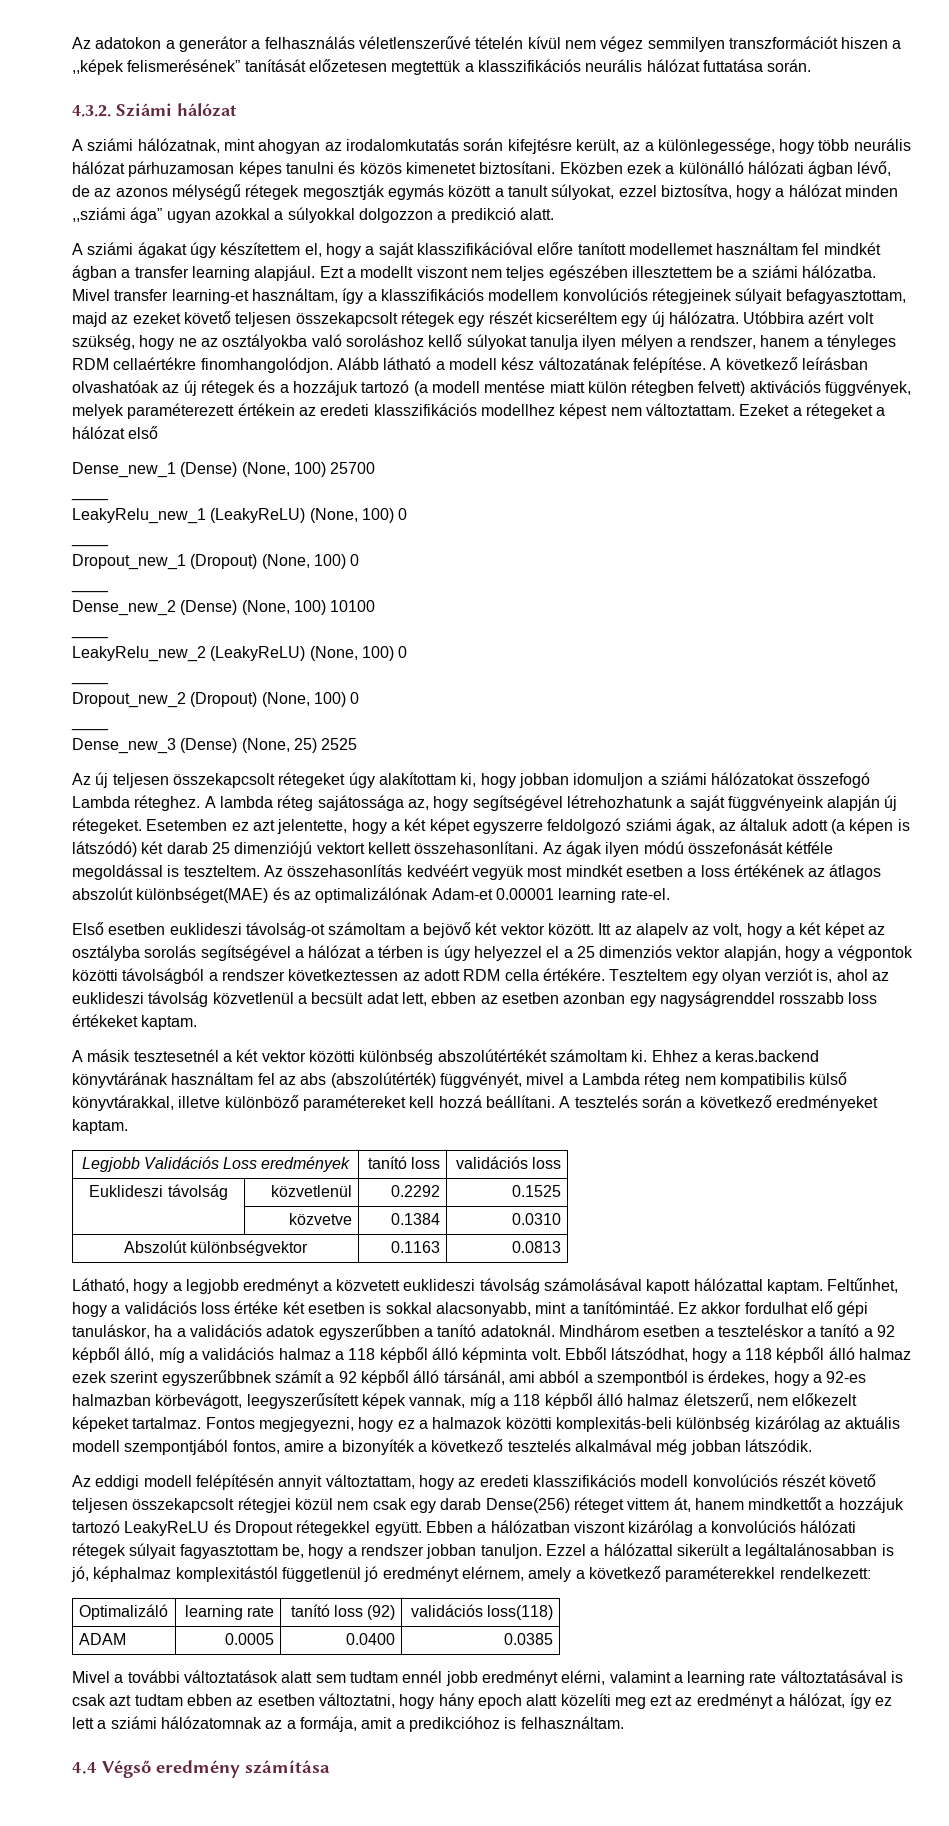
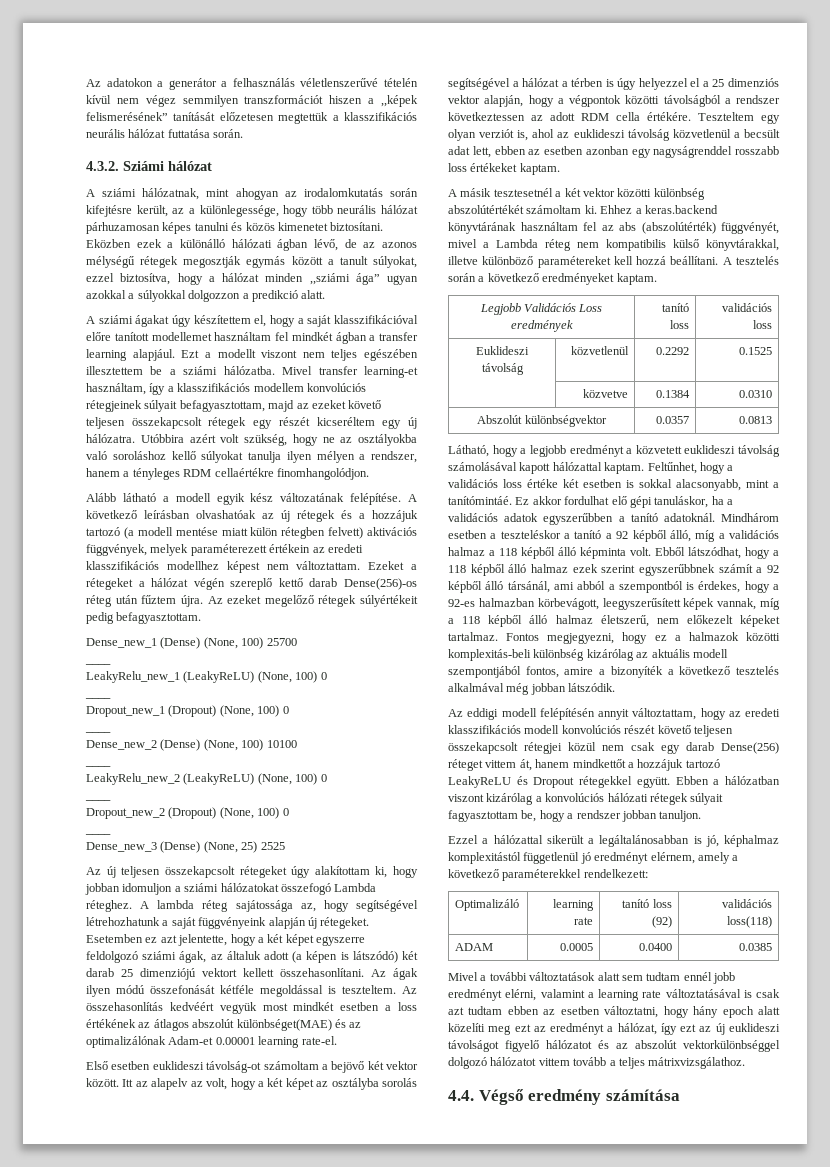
(333, 365) none -> (369, 474) //
(497, 364) none -> [216,493,245,505] egyik
[128,426,159,439] első -> [193,578,418,590] [86,595,418,607] [86,612,202,624] végén szereplő kettő darab Dense(256)-os réteg után fűztem újra. Az ezeket megelőző rétegek súlyértékeit pedig befagyasztottam.
[391,1241,441,1253] 0.1163 -> [655,416,689,424] 0.0357
(542, 1551) none -> (702, 816) //
[875,1697,893,1706] [72,1716,624,1732] [72,1762,97,1774] ez lett a sziámi hálózatomnak az a formája, amit a predikcióhoz is felhasználtam. // 4.4 -> [680,1023,780,1035] [448,1040,780,1052] [448,1057,746,1069] [448,1090,474,1101] ezt az új euklideszi távolságot figyelő hálózatot és az abszolút vektorkülönbséggel dolgozó hálózatot vittem tovább a teljes mátrixvizsgálathoz. // 4.4.

